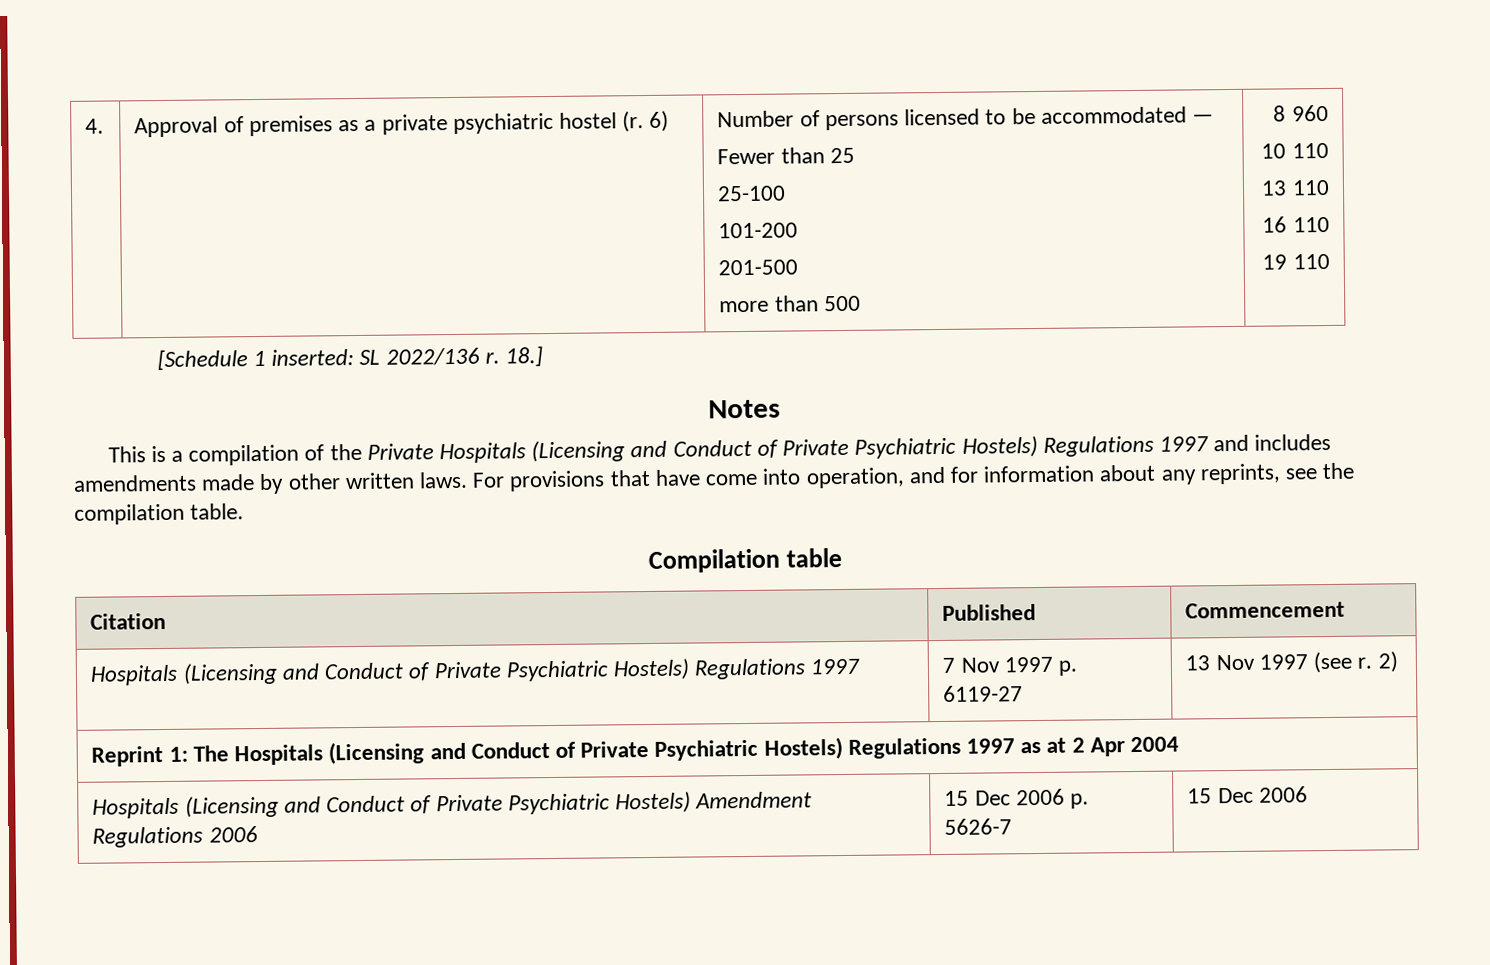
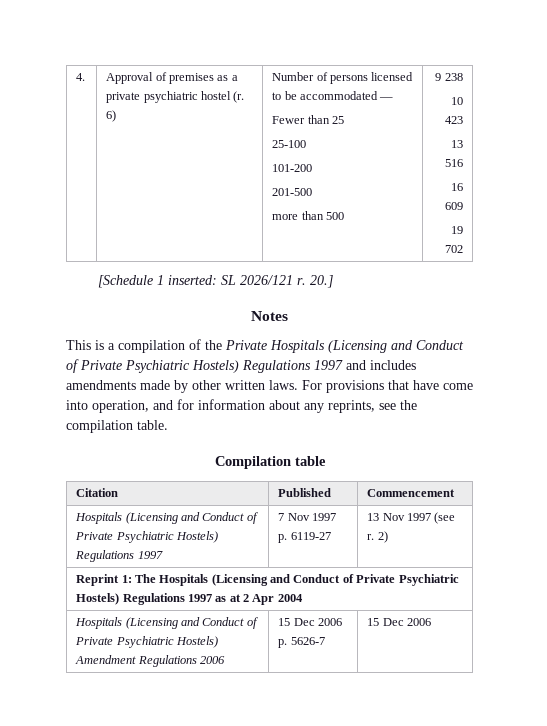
[1273,104,1329,122] 8 960 -> [435,73,463,81] 9 238
[1291,142,1329,159] [1261,179,1330,196] 110 // 13 110 -> [444,116,463,124] [450,140,463,148] [444,159,463,167] 423 // 13 516
[1292,216,1330,233] 110 -> [444,202,463,210] 609
[1292,253,1330,270] 110 -> [444,245,463,253] 702
[385,346,544,367] 2022/136 r. 18.] -> [240,275,334,288] 2026/121 r. 20.]

